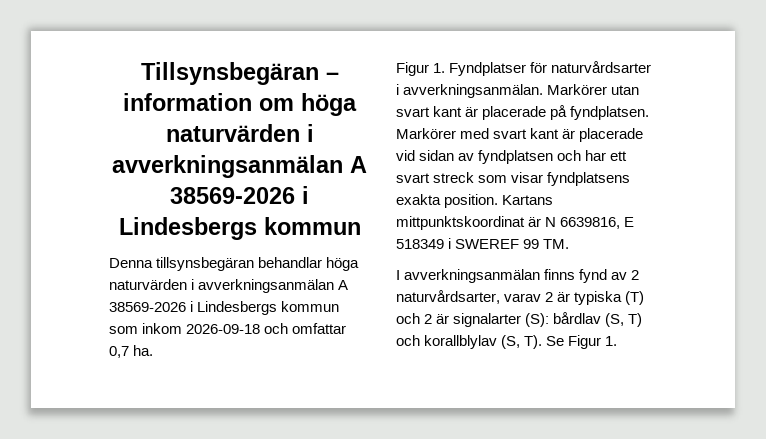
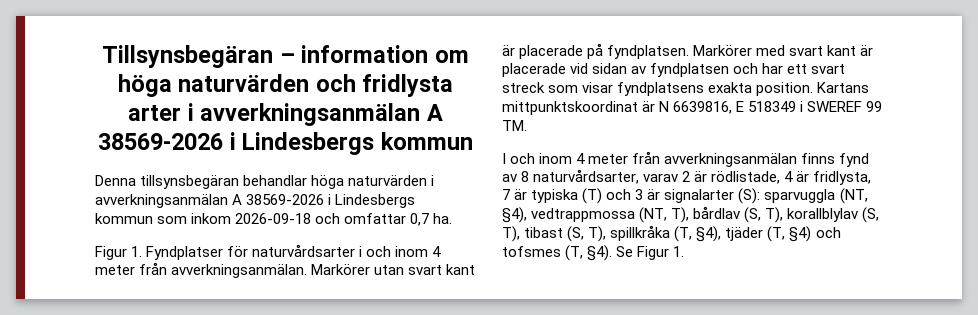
(300, 133) none -> [315,74,454,97] [128,105,182,121] och fridlysta arter
(399, 89) none -> [366,246,442,257] [95,262,168,275] och inom 4 meter från
(400, 275) none -> [510,151,661,164] och inom 4 meter från
[631,270,640,280] 2 -> [521,171,530,182] 8
(571, 297) none -> [711,171,872,185] [502,189,528,200] rödlistade, 4 är fridlysta, 7 är
[424,314,433,324] 2 -> [635,189,644,200] 3
[553,312,643,327] [396,335,543,349] bårdlav (S, T) och korallblylav (S, T). -> [764,188,868,204] [502,206,880,223] [502,225,841,242] [502,245,613,261] sparvuggla (NT, §4), vedtrappmossa (NT, T), bårdlav (S, T), korallblylav (S, T), tibast (S, T), spillkråka (T, §4), tjäder (T, §4) och tofsmes (T, §4).

